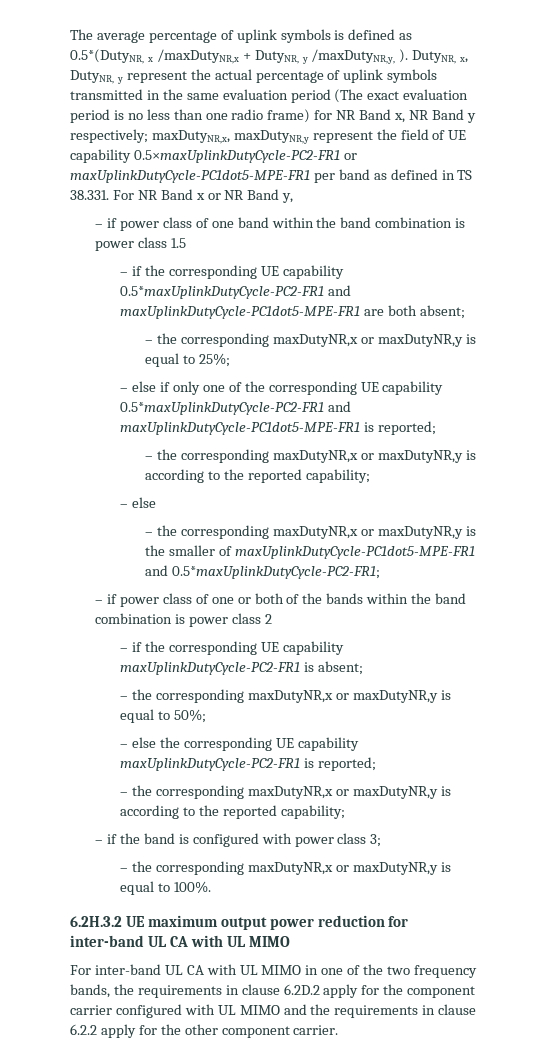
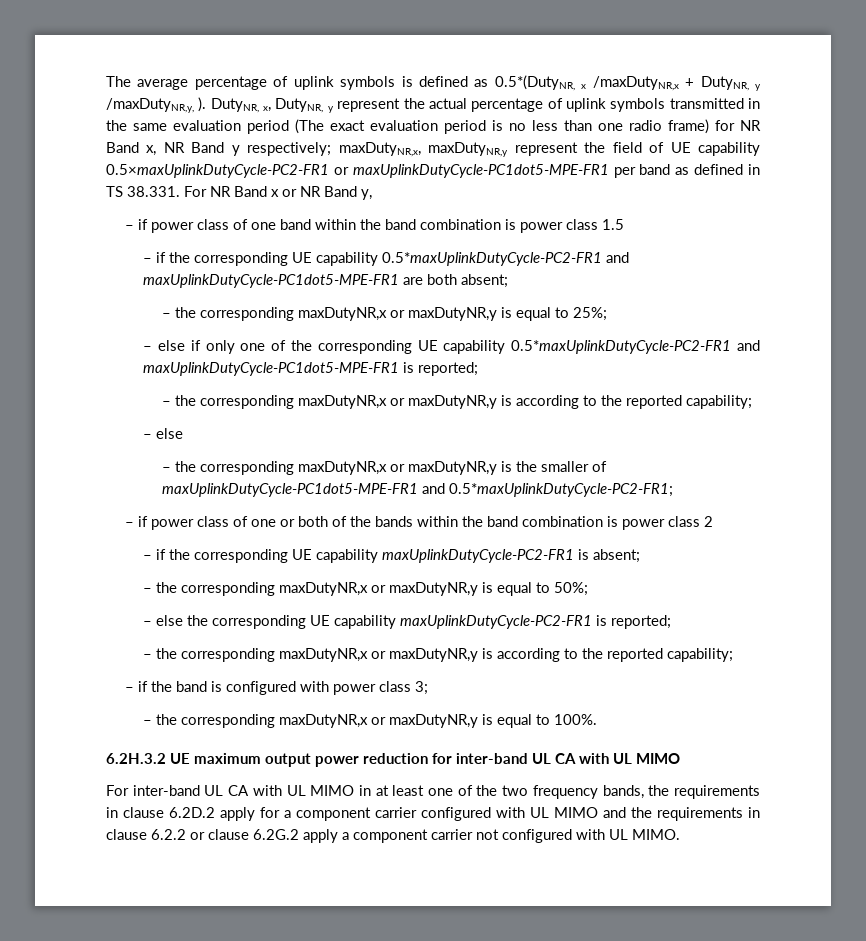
(319, 970) none -> [375,785,425,796] at least
[383,984,404,995] the -> [284,810,291,818] a
[100,1024,339,1038] apply for the other component carrier. -> [190,829,680,843] or clause 6.2G.2 apply a component carrier not configured with UL MIMO.

